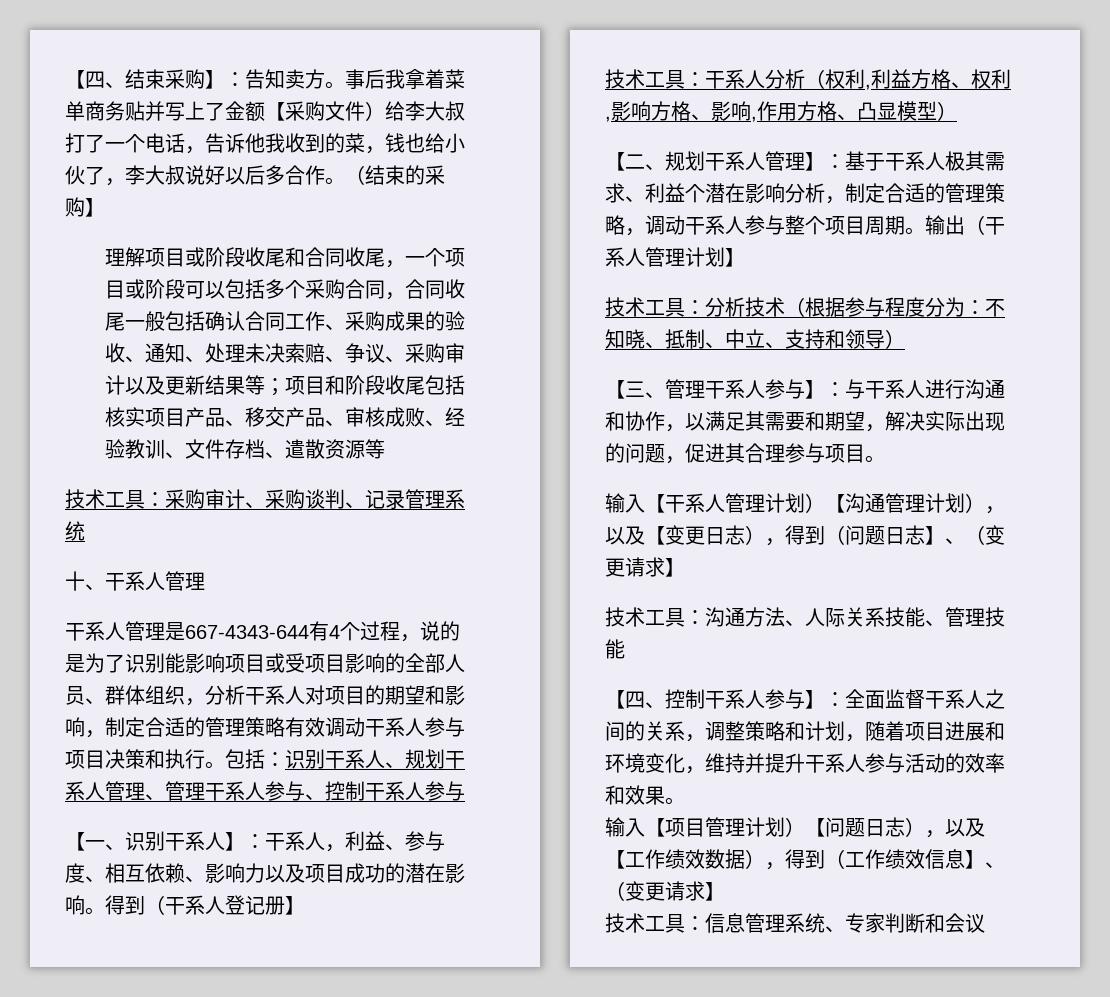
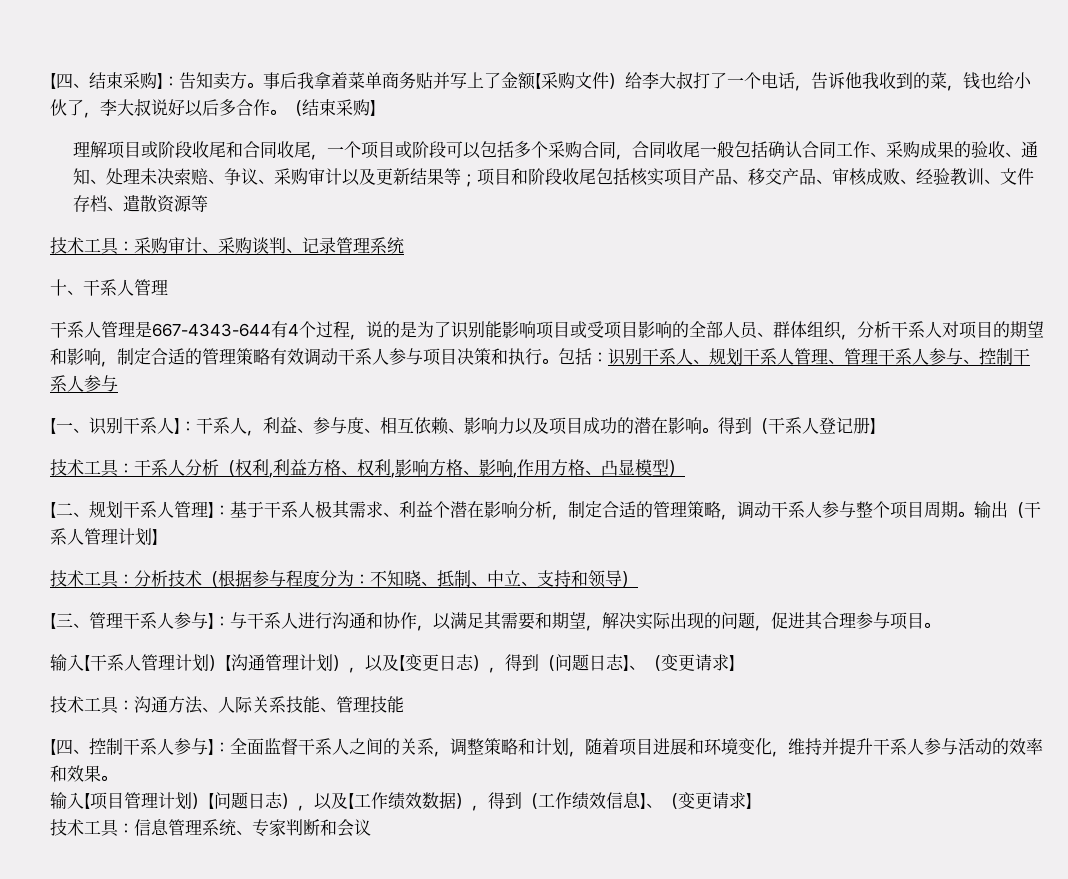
[405,165,425,185] 的 -> (336, 107) none

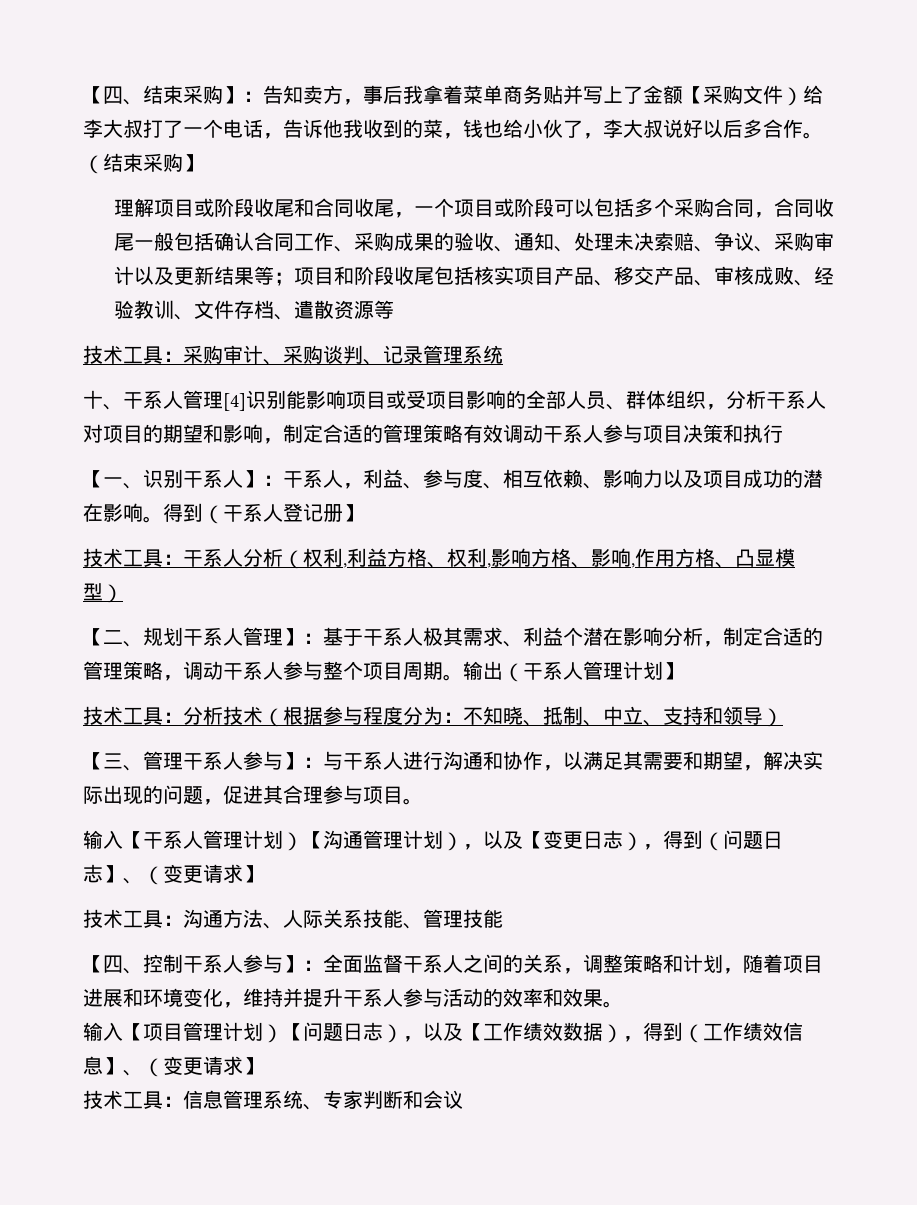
[247,82,263,88] 。 -> [343,99,363,105] ，
[50,321,451,340] // 干系人管理是667-4343-644有4个过程，说的是为了 -> [223,393,246,411] [4]
[542,348,1030,366] [50,375,118,392] 。包括：识别干系人、规划干系人管理、管理干系人参与、控制干系人参与 -> (783, 433) none

